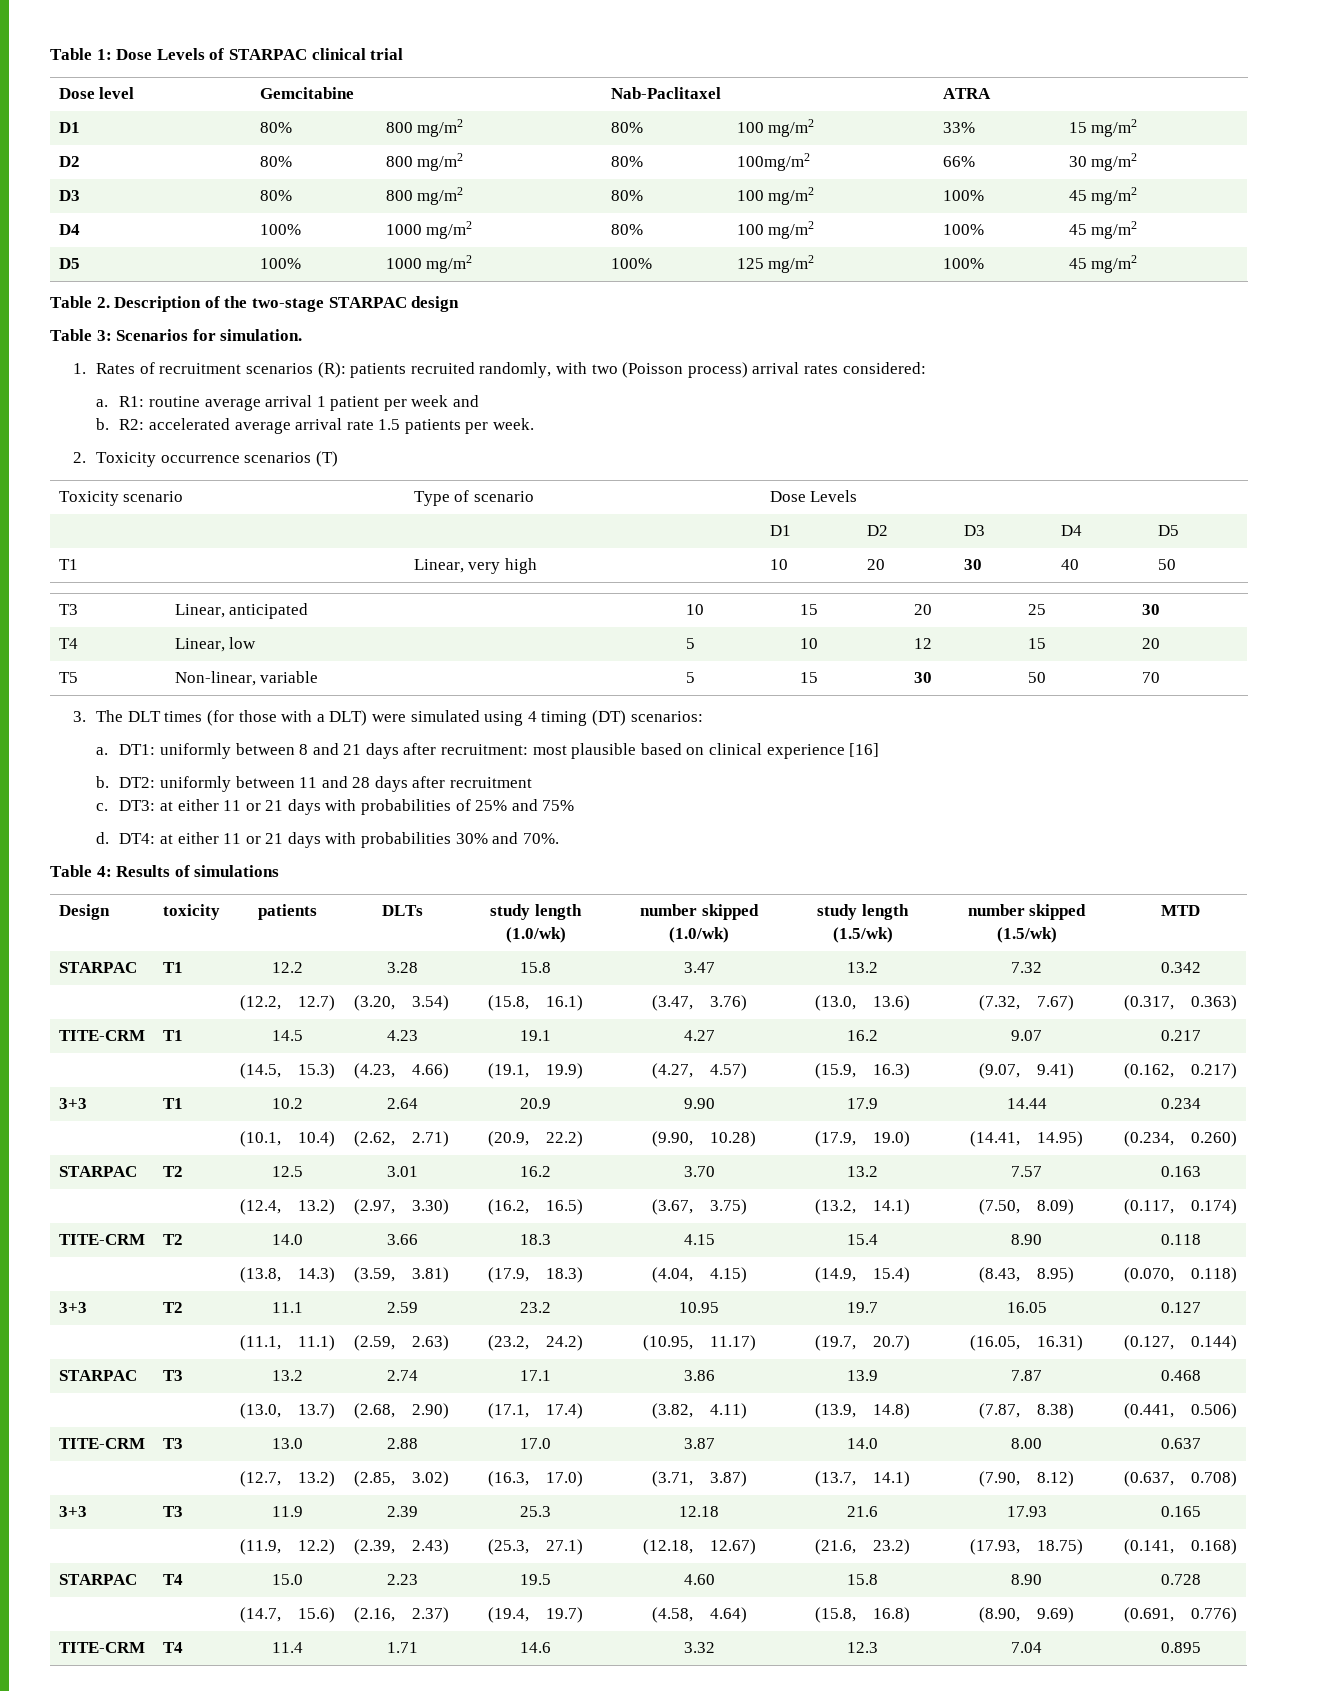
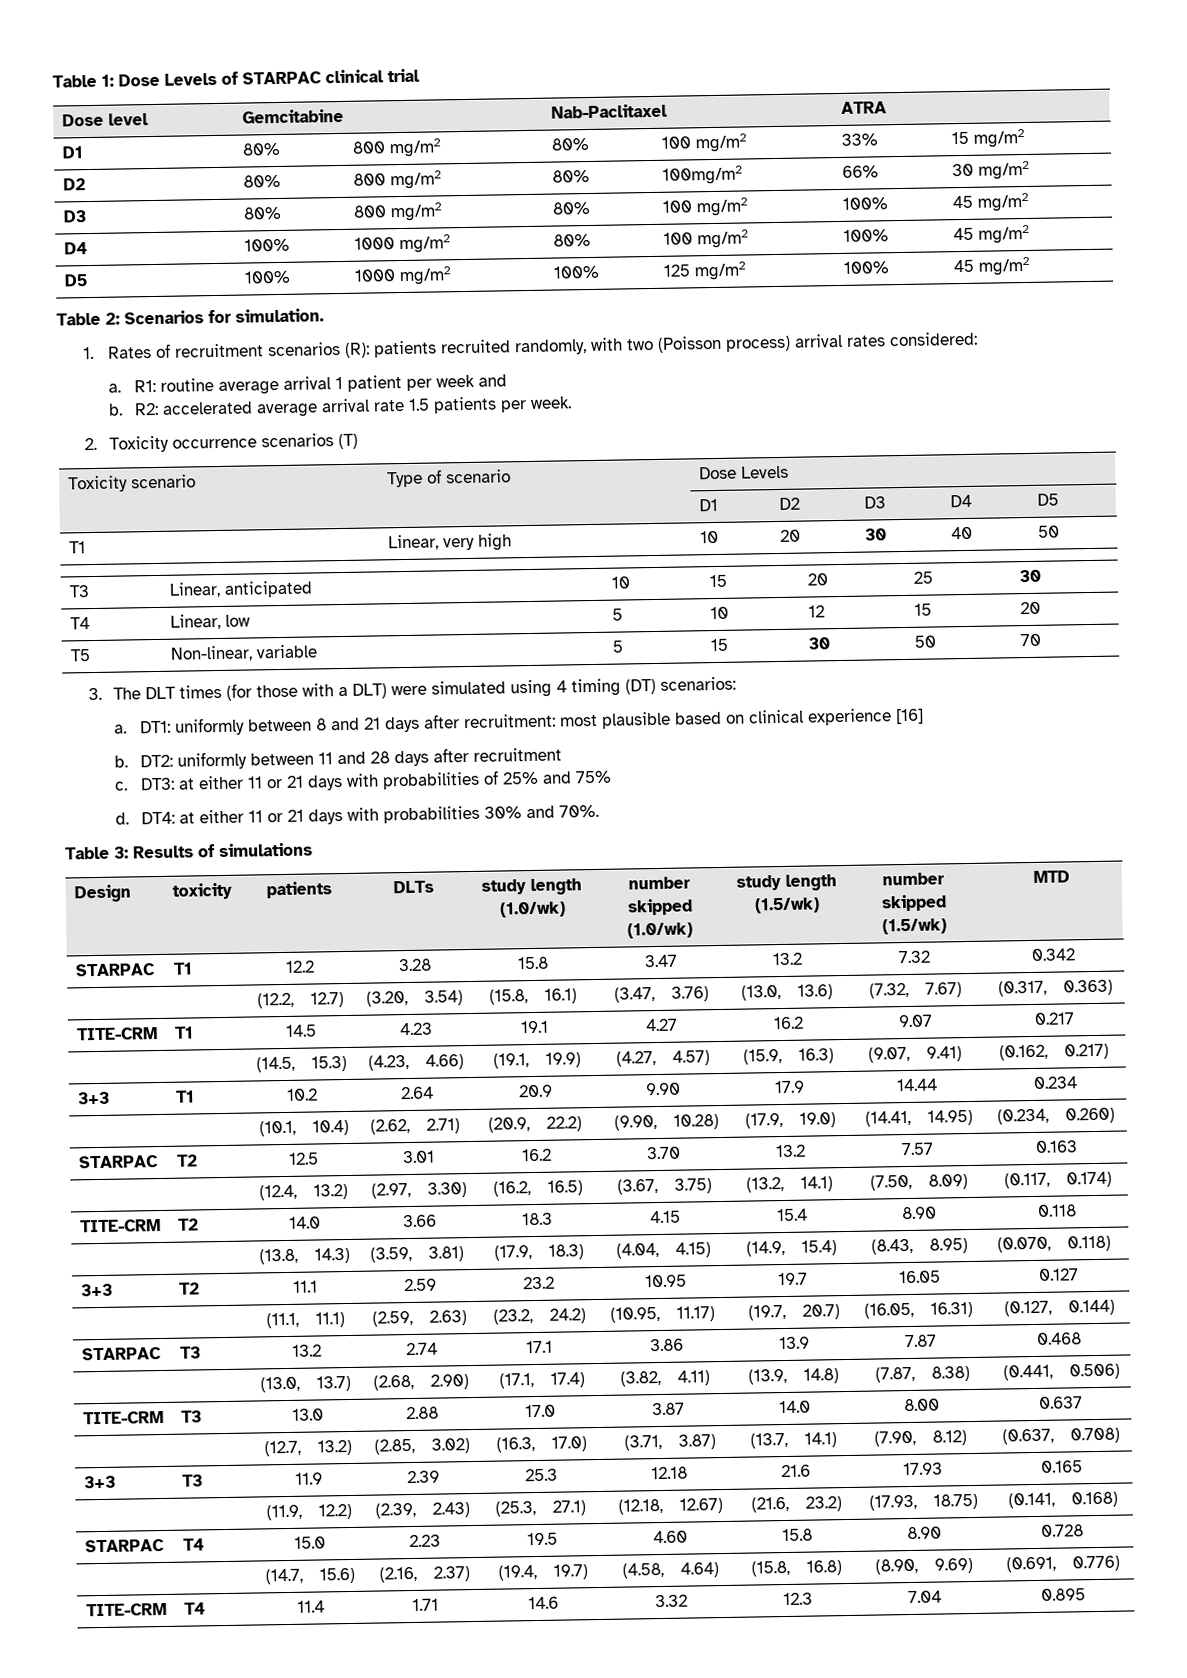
[96,296,460,312] [50,329,112,341] 2. Description of the two-stage STARPAC design // Table 3: -> [105,312,120,325] 2:
[96,866,112,877] 4: -> [114,846,129,859] 3:

